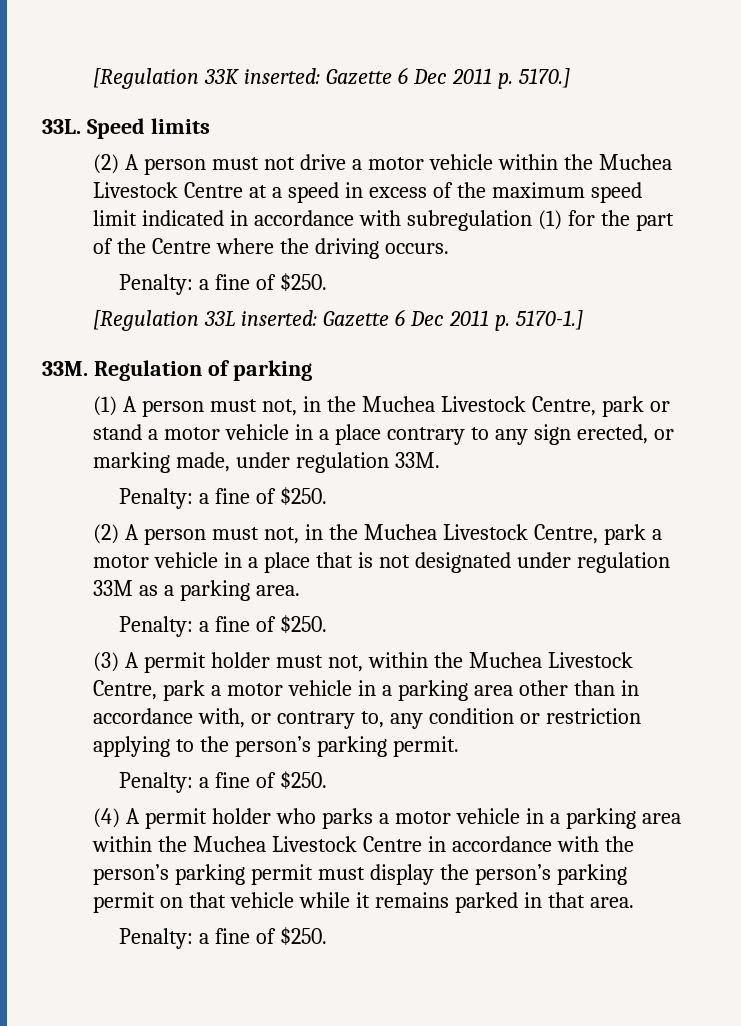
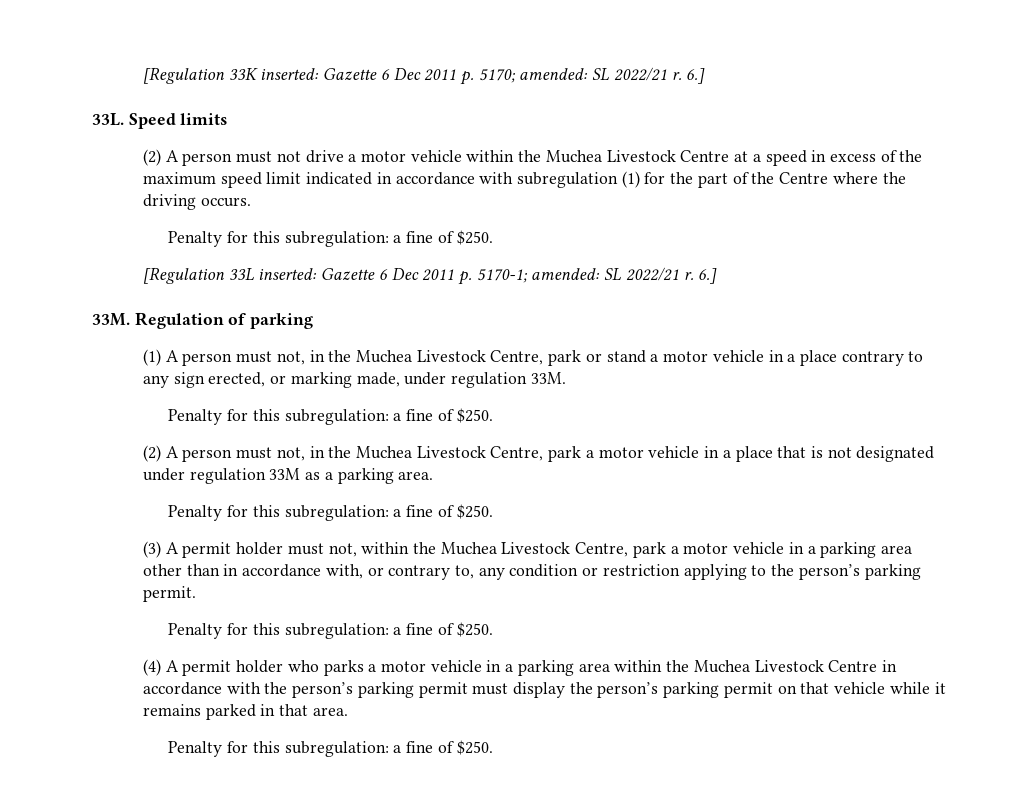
[518,68,570,88] 5170.] -> [478,67,706,84] 5170; amended: SL 2022/21 r. 6.]
[118,274,193,295] Penalty: -> [168,231,389,247] Penalty for this subregulation:
[515,310,583,330] 5170-1.] -> [476,267,718,284] 5170-1; amended: SL 2022/21 r. 6.]
[118,488,193,509] Penalty: -> [168,409,389,425] Penalty for this subregulation:
[118,616,193,637] Penalty: -> [168,505,389,521] Penalty for this subregulation:
[118,772,193,793] Penalty: -> [168,623,389,639] Penalty for this subregulation:
[118,928,193,949] Penalty: -> [168,741,389,757] Penalty for this subregulation:

